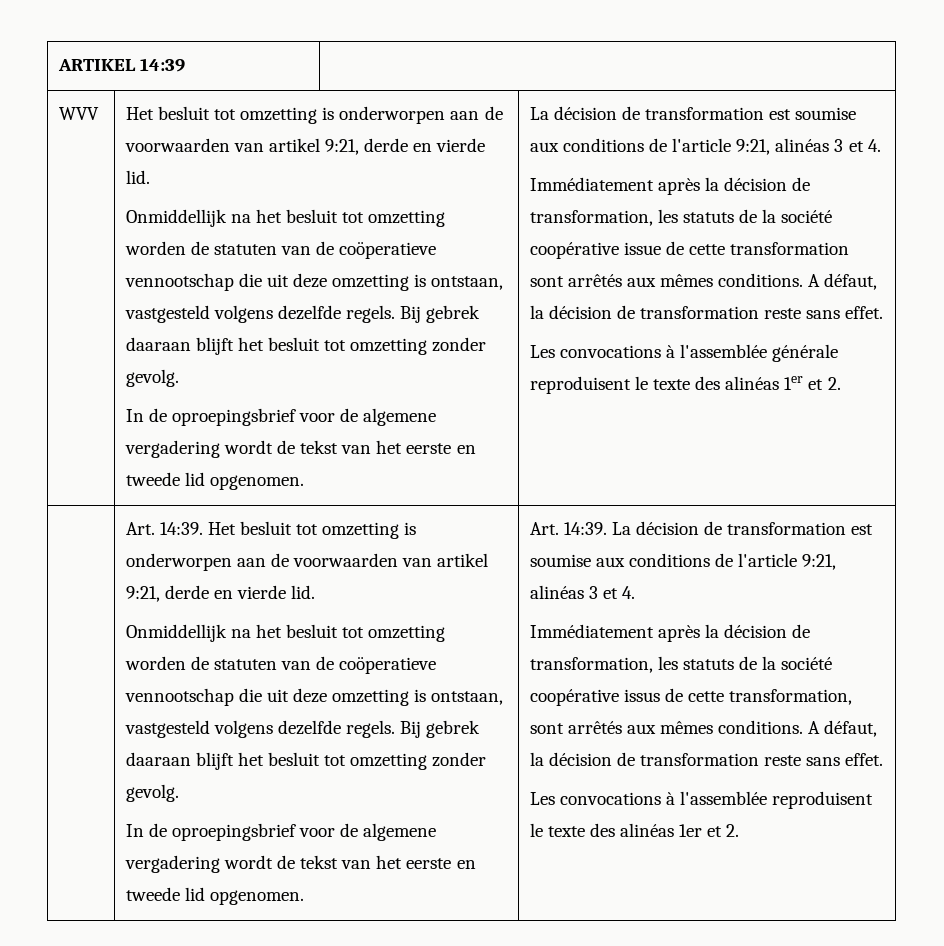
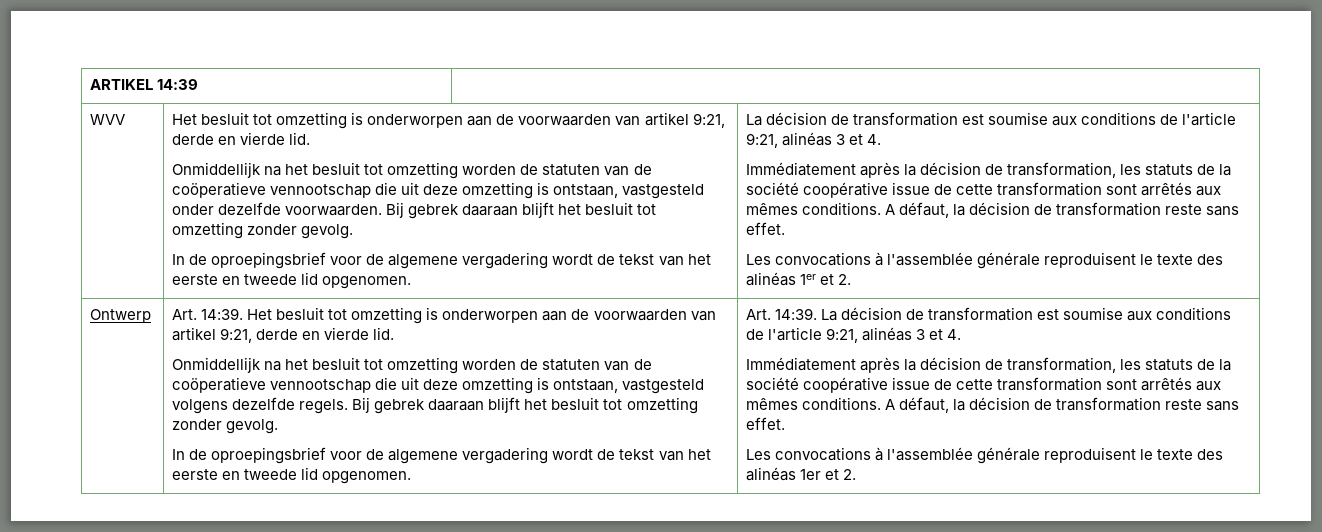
[213,305,395,323] volgens dezelfde regels. -> [172,202,383,216] onder dezelfde voorwaarden.
(841, 383) none -> [90,309,152,323] Ontwerp
[623,688,853,705] issus de cette transformation, -> [892,377,1103,391] issue de cette transformation
(767, 798) none -> [977,447,1041,464] générale

